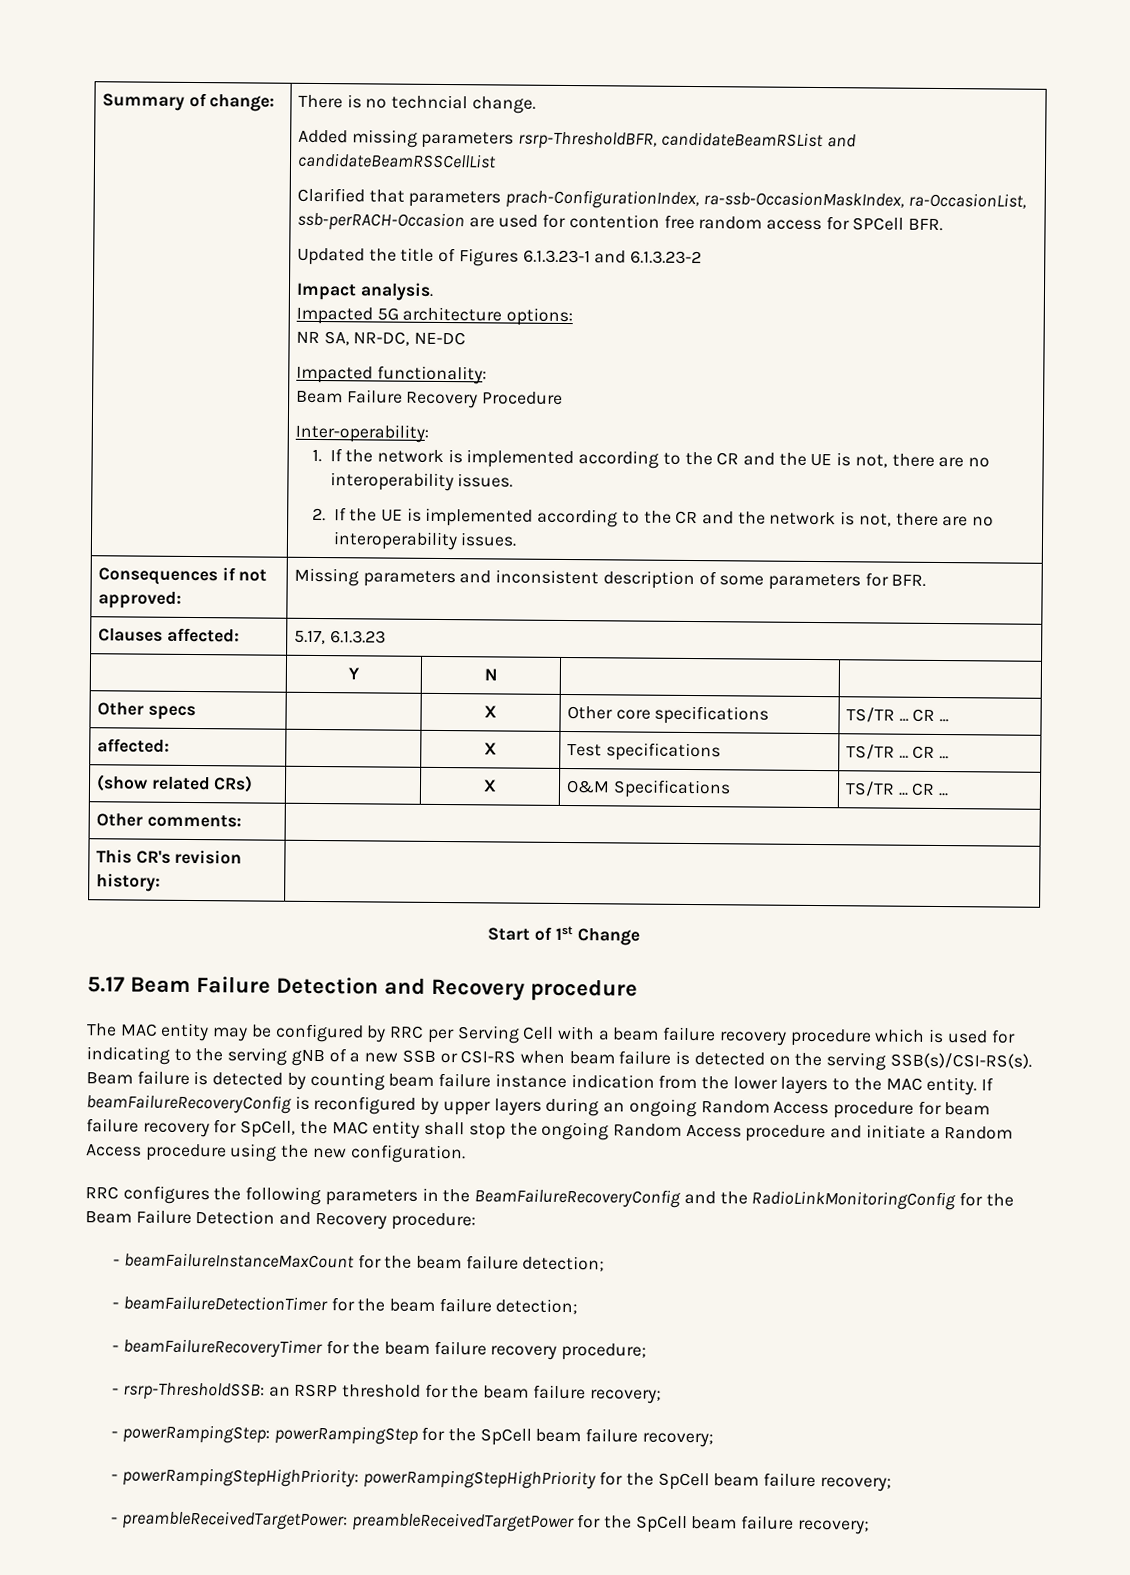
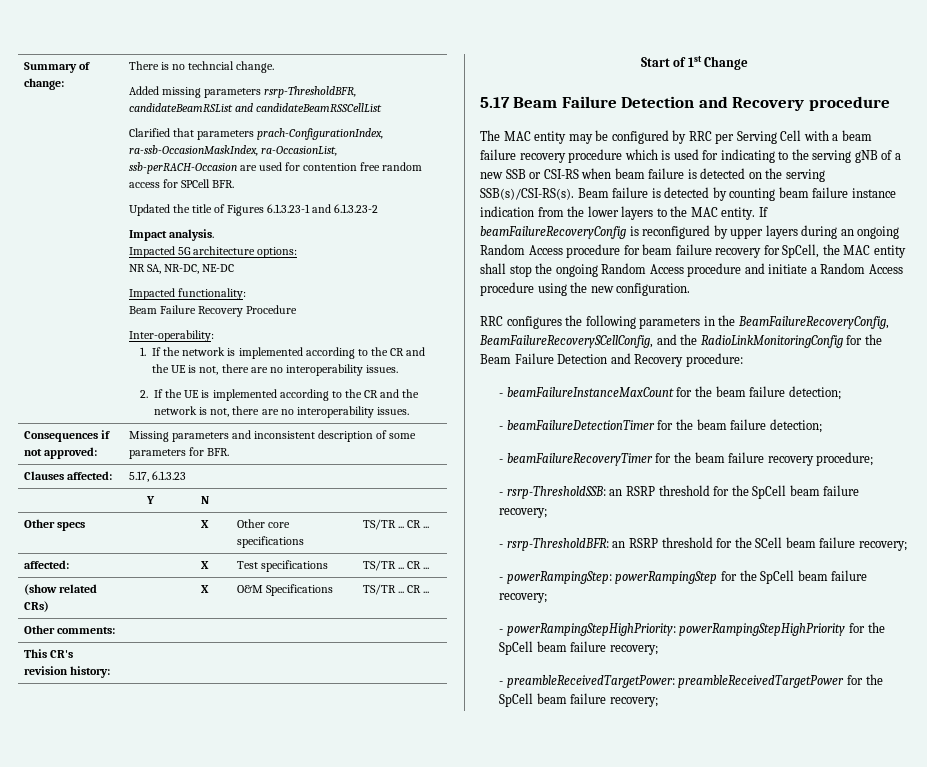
[474,1188,682,1208] BeamFailureRecoveryConfig -> [737,316,889,329] [479,335,653,348] BeamFailureRecoveryConfig, BeamFailureRecoverySCellConfig,
(480, 1392) none -> [752,485,860,499] [499,508,548,518] [499,537,783,551] SpCell beam failure recovery; // - rsrp-ThresholdBFR: an RSRP threshold for the SCell

